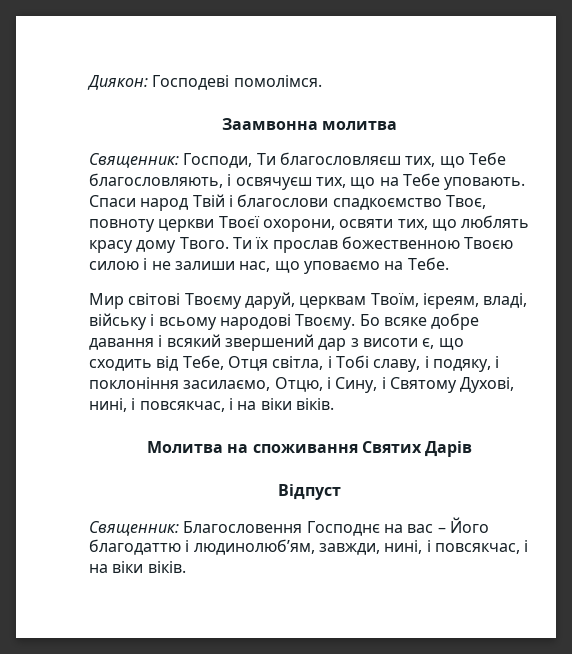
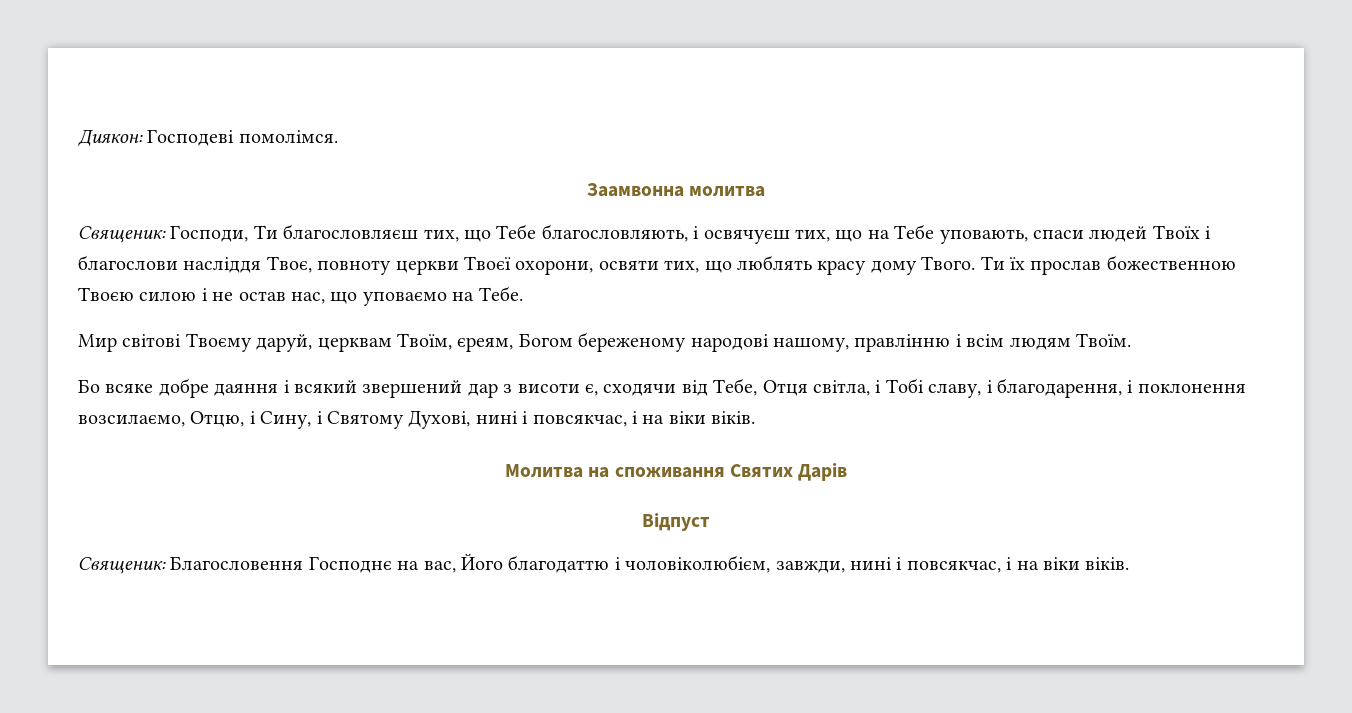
[89,153,179,168] Священник: -> [78,226,166,243] Священик:
[444,177,526,190] [89,194,225,211] уповають. Спаси народ Твій -> [939,225,1200,244] уповають, спаси людей Твоїх
[332,198,442,210] спадкоємство -> [183,257,262,273] насліддя
[174,261,235,270] залиши -> [238,291,286,301] остав
[422,293,528,309] [89,313,356,330] ієреям, владі, війську і всьому народові Твоєму. -> [457,332,1131,352] єреям, Богом береженому народові нашому, правлінню і всім людям Твоїм. //
[89,338,154,350] давання -> [214,383,279,396] даяння
[438,338,464,350] [89,359,152,371] що сходить -> [603,383,677,396] сходячи
[432,356,500,372] [89,377,271,391] подяку, і поклоніння засилаємо, -> [996,378,1246,398] [78,414,185,427] благодарення, і поклонення возсилаємо,
[89,398,127,412] нині, -> [475,411,518,424] нині
[89,521,179,536] Священник: -> [78,557,166,574] Священик:
[407,524,446,533] вас – -> [423,561,456,573] вас,
[193,539,423,555] людинолюб’ям, завжди, нині, -> [625,555,892,573] чоловіколюбієм, завжди, нині

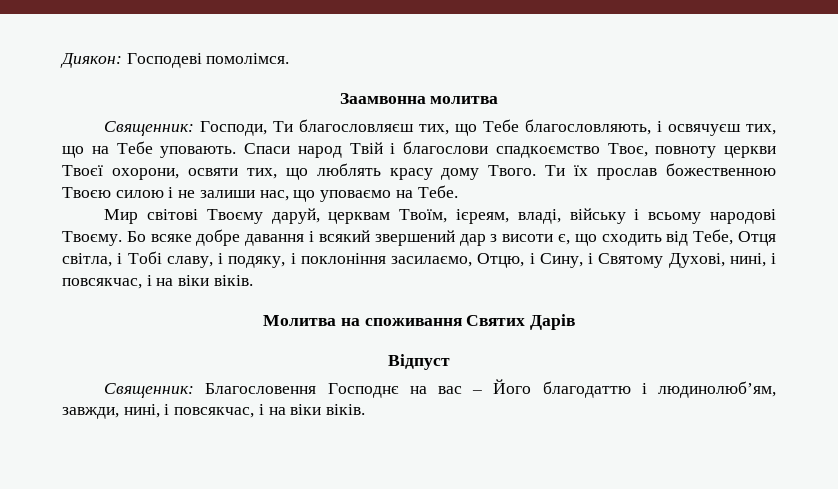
[78,226,166,243] Священик: -> [104,121,195,136] Священник:
[939,225,1200,244] уповають, спаси людей Твоїх -> [160,142,383,158] уповають. Спаси народ Твій
[183,257,262,273] насліддя -> [495,146,600,158] спадкоємство
[238,291,286,301] остав -> [199,190,255,198] залиши
[457,332,1131,352] єреям, Богом береженому народові нашому, правлінню і всім людям Твоїм. // -> [456,208,776,224] [62,231,122,246] ієреям, владі, війську і всьому народові Твоєму.
[214,383,279,396] даяння -> [245,234,305,246] давання
[603,383,677,396] сходячи -> [574,234,662,246] що сходить
[996,378,1246,398] [78,414,185,427] благодарення, і поклонення возсилаємо, -> [228,253,472,268] подяку, і поклоніння засилаємо,
[475,411,518,424] нині -> [729,253,766,267] нині,
[78,557,166,574] Священик: -> [104,383,195,398] Священник:
[423,561,456,573] вас, -> [438,386,483,394] вас –
[625,555,892,573] чоловіколюбієм, завжди, нині -> [658,381,776,398] [62,404,160,419] людинолюб’ям, завжди, нині,

